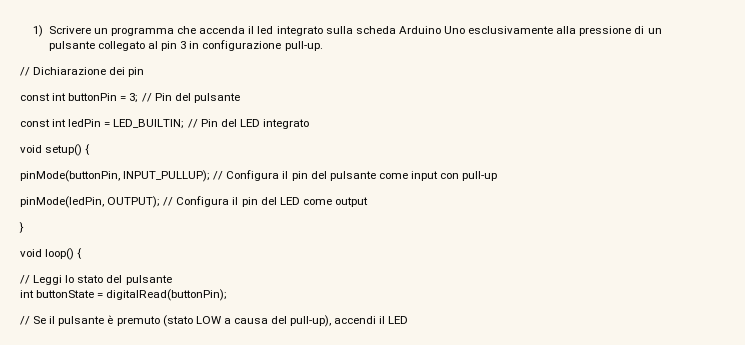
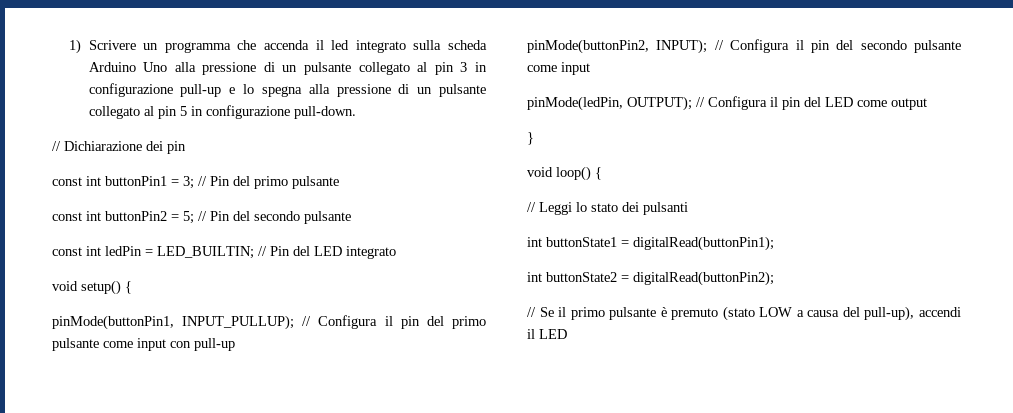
[468,26,554,34] esclusivamente -> (168, 67) none
[284,41,323,51] pull-up. -> [180,84,486,97] [88,105,356,119] pull-up e lo spegna alla pressione di un pulsante collegato al pin 5 in configurazione pull-down.
[68,93,118,101] buttonPin -> [105,176,167,186] buttonPin1
(191, 97) none -> [254,176,339,189] [52,211,300,224] primo pulsante // const int buttonPin2 = 5; // Pin del secondo
[20,170,120,182] pinMode(buttonPin, -> [52,315,174,330] pinMode(buttonPin1,
(327, 175) none -> [452,316,487,329] primo
(498, 176) none -> [527,39,961,54] [527,62,590,75] // pinMode(buttonPin2, INPUT); // Configura il pin del secondo pulsante come input
[106,275,172,285] [20,289,228,301] del pulsante // int buttonState = digitalRead(buttonPin); -> [622,202,688,215] [527,236,774,251] [527,271,774,286] dei pulsanti // int buttonState1 = digitalRead(buttonPin1); // int buttonState2 = digitalRead(buttonPin2);
(56, 320) none -> [570,307,605,320] primo

